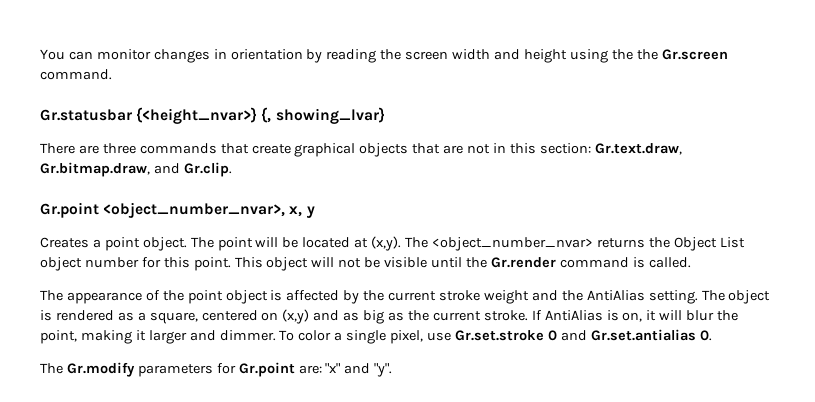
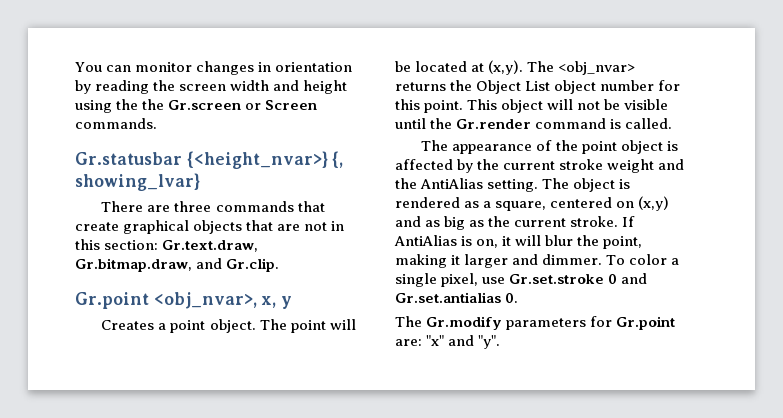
[40,69,112,80] command. -> [245,100,318,110] [75,118,157,129] or Screen commands.
[103,202,286,218] <object_number_nvar>, -> [153,292,257,309] <obj_nvar>,
[431,237,593,251] <object_number_nvar> -> [558,61,636,75] <obj_nvar>

